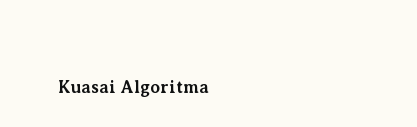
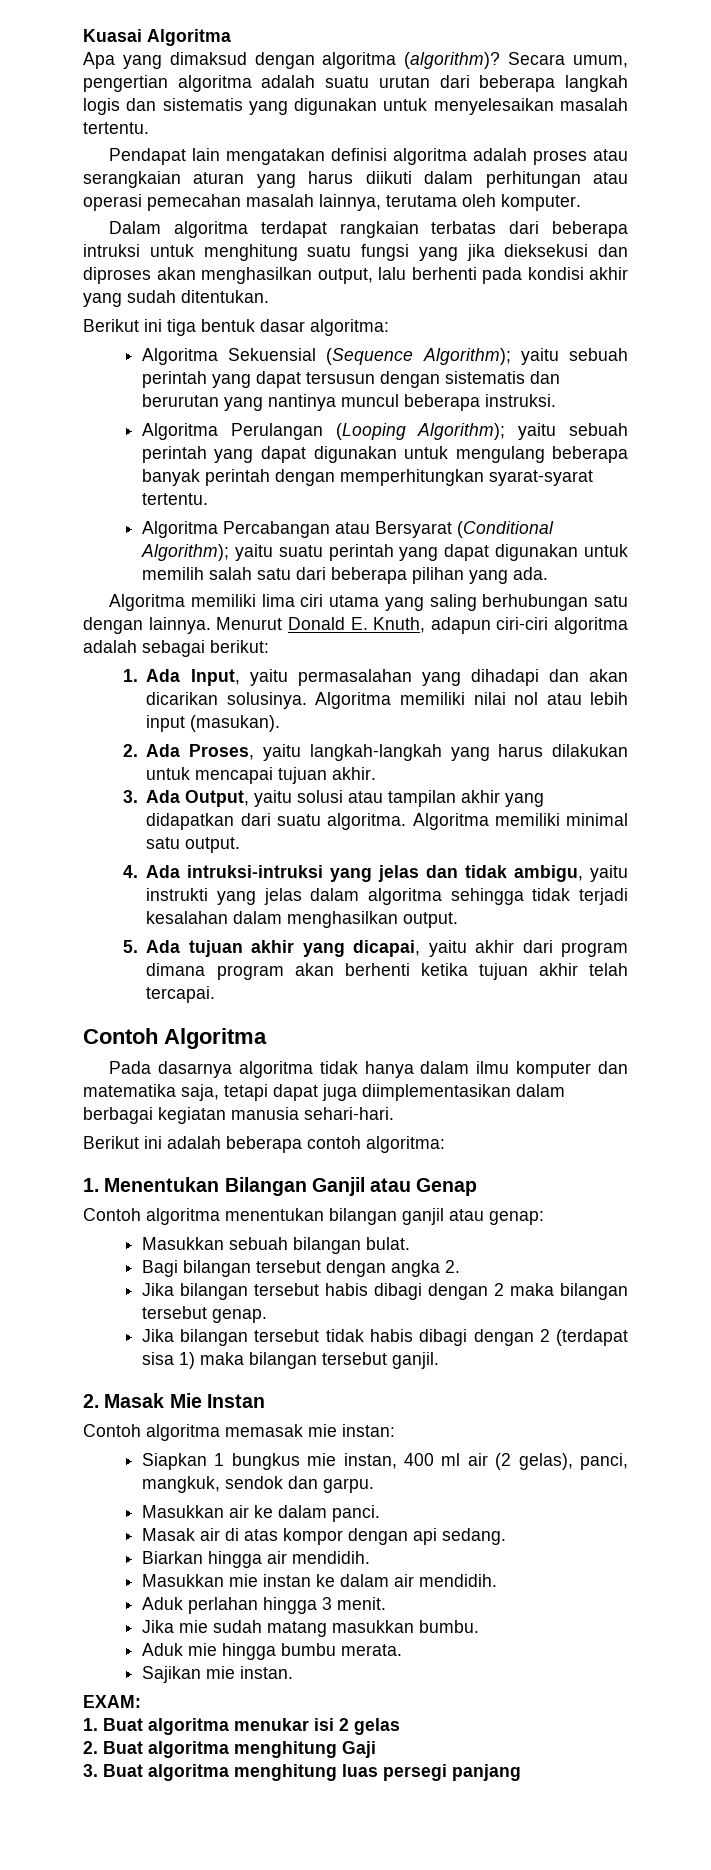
(209, 88) none -> [83,52,628,69] [83,75,628,92] [83,98,628,115] [83,122,149,134] [109,148,628,165] [83,171,628,188] [83,194,581,211] [109,221,628,238] [83,244,628,261] [83,267,628,284] [83,290,269,307] [83,319,389,336] [141,348,628,365] [141,371,560,388] [141,394,556,411] [141,423,628,440] [141,446,628,463] [141,469,593,486] [141,493,208,505] [141,521,554,538] [140,544,628,561] [141,567,548,584] [109,594,629,611] [83,617,628,634] [83,640,269,657] [122,669,628,686] [146,692,628,709] [146,715,281,732] [122,744,628,761] [146,767,377,784] [122,790,545,807] [146,813,628,830] [146,837,241,853] [122,865,628,882] [146,888,628,905] [146,911,459,928] [122,940,628,957] [146,963,628,980] [146,986,216,1003] [83,1028,267,1049] [109,1061,629,1078] [83,1084,565,1101] [83,1107,394,1124] [83,1136,445,1153] [83,1177,478,1196] [83,1208,544,1225] [141,1237,410,1254] [141,1260,460,1277] [141,1283,628,1300] [141,1306,267,1323] [141,1329,628,1346] [141,1352,439,1369] [83,1393,265,1408] [83,1424,395,1441] [141,1453,629,1470] [141,1476,374,1493] [141,1505,380,1522] [141,1528,506,1545] [141,1551,370,1568] [141,1574,497,1587] [141,1597,386,1614] [141,1620,479,1637] [141,1643,402,1660] [141,1666,293,1683] [83,1695,141,1708] [83,1718,400,1735] [83,1741,376,1758] [83,1764,521,1781] // Apa yang dimaksud dengan algoritma (algorithm)? Secara umum, pengertian algoritma adalah suatu urutan dari beberapa langkah logis dan sistematis yang digunakan untuk menyelesaikan masalah tertentu. // Pendapat lain mengatakan definisi algoritma adalah proses atau serangkaian aturan yang harus diikuti dalam perhitungan atau operasi pemecahan masalah lainnya, terutama oleh komputer. // Dalam algoritma terdapat rangkaian terbatas dari beberapa intruksi untuk menghitung suatu fungsi yang jika dieksekusi dan diproses akan menghasilkan output, lalu berhenti pada kondisi akhir yang sudah ditentukan. // Berikut ini tiga bentuk dasar algoritma: // Algoritma Sekuensial (Sequence Algorithm); yaitu sebuah perintah yang dapat tersusun dengan sistematis dan berurutan yang nantinya muncul beberapa instruksi. // Algoritma Perulangan (Looping Algorithm); yaitu sebuah perintah yang dapat digunakan untuk mengulang beberapa banyak perintah dengan memperhitungkan syarat-syarat tertentu. // Algoritma Percabangan atau Bersyarat (Conditional Algorithm); yaitu suatu perintah yang dapat digunakan untuk memilih salah satu dari beberapa pilihan yang ada. // Algoritma memiliki lima ciri utama yang saling berhubungan satu dengan lainnya. Menurut Donald E. Knuth, adapun ciri-ciri algoritma adalah sebagai berikut: // 1. Ada Input, yaitu permasalahan yang dihadapi dan akan dicarikan solusinya. Algoritma memiliki nilai nol atau lebih input (masukan). // 2. Ada Proses, yaitu langkah-langkah yang harus dilakukan untuk mencapai tujuan akhir. // 3. Ada Output, yaitu solusi atau tampilan akhir yang didapatkan dari suatu algoritma. Algoritma memiliki minimal satu output. // 4. Ada intruksi-intruksi yang jelas dan tidak ambigu, yaitu instrukti yang jelas dalam algoritma sehingga tidak terjadi kesalahan dalam menghasilkan output. // 5. Ada tujuan akhir yang dicapai, yaitu akhir dari program dimana program akan berhenti ketika tujuan akhir telah tercapai. // Contoh Algoritma // Pada dasarnya algoritma tidak hanya dalam ilmu komputer dan matematika saja, tetapi dapat juga diimplementasikan dalam berbagai kegiatan manusia sehari-hari. // Berikut ini adalah beberapa contoh algoritma: // 1. Menentukan Bilangan Ganjil atau Genap // Contoh algoritma menentukan bilangan ganjil atau genap: // Masukkan sebuah bilangan bulat. // Bagi bilangan tersebut dengan angka 2. // Jika bilangan tersebut habis dibagi dengan 2 maka bilangan tersebut genap. // Jika bilangan tersebut tidak habis dibagi dengan 2 (terdapat sisa 1) maka bilangan tersebut ganjil. // 2. Masak Mie Instan // Contoh algoritma memasak mie instan: // Siapkan 1 bungkus mie instan, 400 ml air (2 gelas), panci, mangkuk, sendok dan garpu. // Masukkan air ke dalam panci. // Masak air di atas kompor dengan api sedang. // Biarkan hingga air mendidih. // Masukkan mie instan ke dalam air mendidih. // Aduk perlahan hingga 3 menit. // Jika mie sudah matang masukkan bumbu. // Aduk mie hingga bumbu merata. // Sajikan mie instan. // EXAM: // 1. Buat algoritma menukar isi 2 gelas // 2. Buat algoritma menghitung Gaji // 3. Buat algoritma menghitung luas persegi panjang

